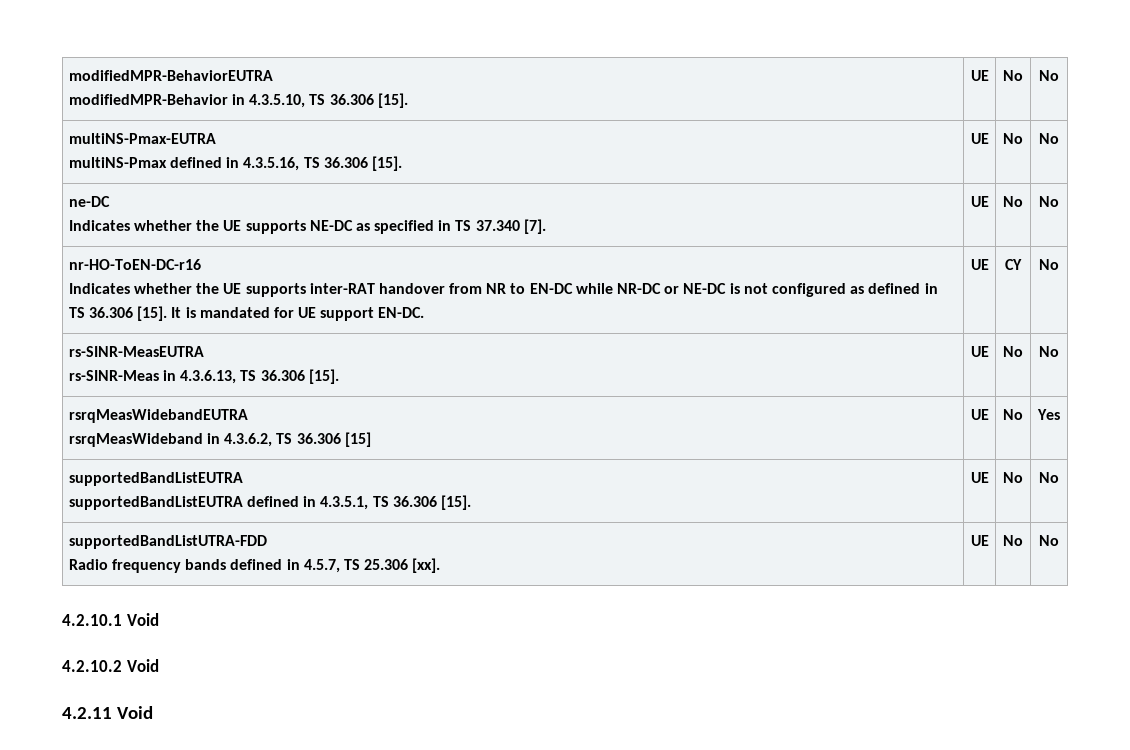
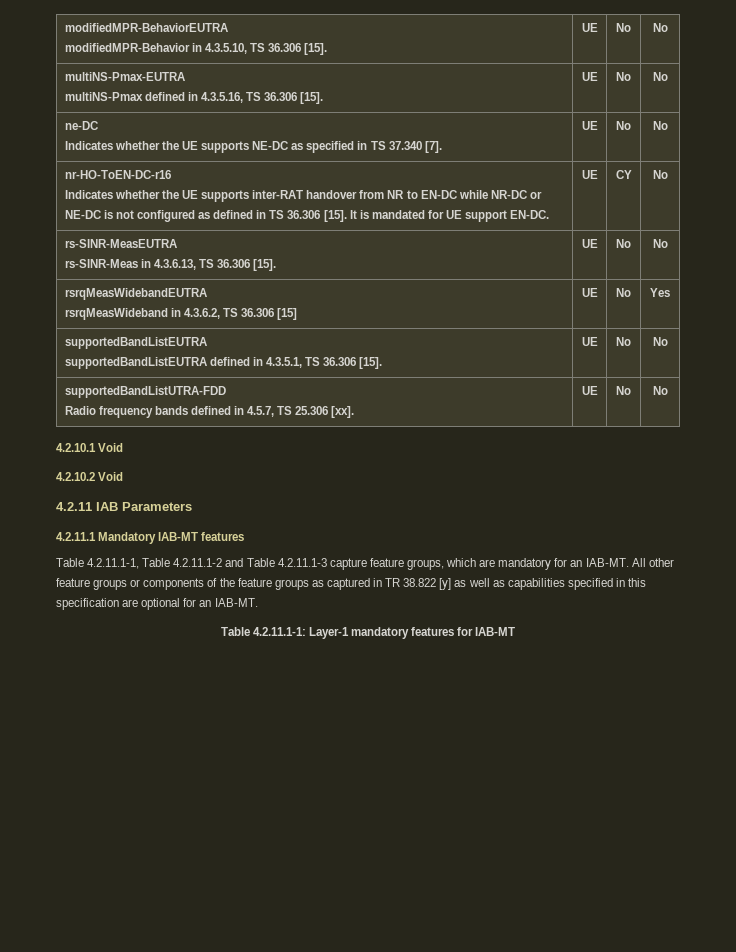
[116,706,153,719] Void -> [96,502,192,511] [56,532,245,544] [56,558,674,570] [56,578,647,590] [56,598,258,610] [220,627,516,639] IAB Parameters // 4.2.11.1 Mandatory IAB-MT features // Table 4.2.11.1-1, Table 4.2.11.1-2 and Table 4.2.11.1-3 capture feature groups, which are mandatory for an IAB-MT. All other feature groups or components of the feature groups as captured in TR 38.822 [y] as well as capabilities specified in this specification are optional for an IAB-MT. // Table 4.2.11.1-1: Layer-1 mandatory features for IAB-MT

